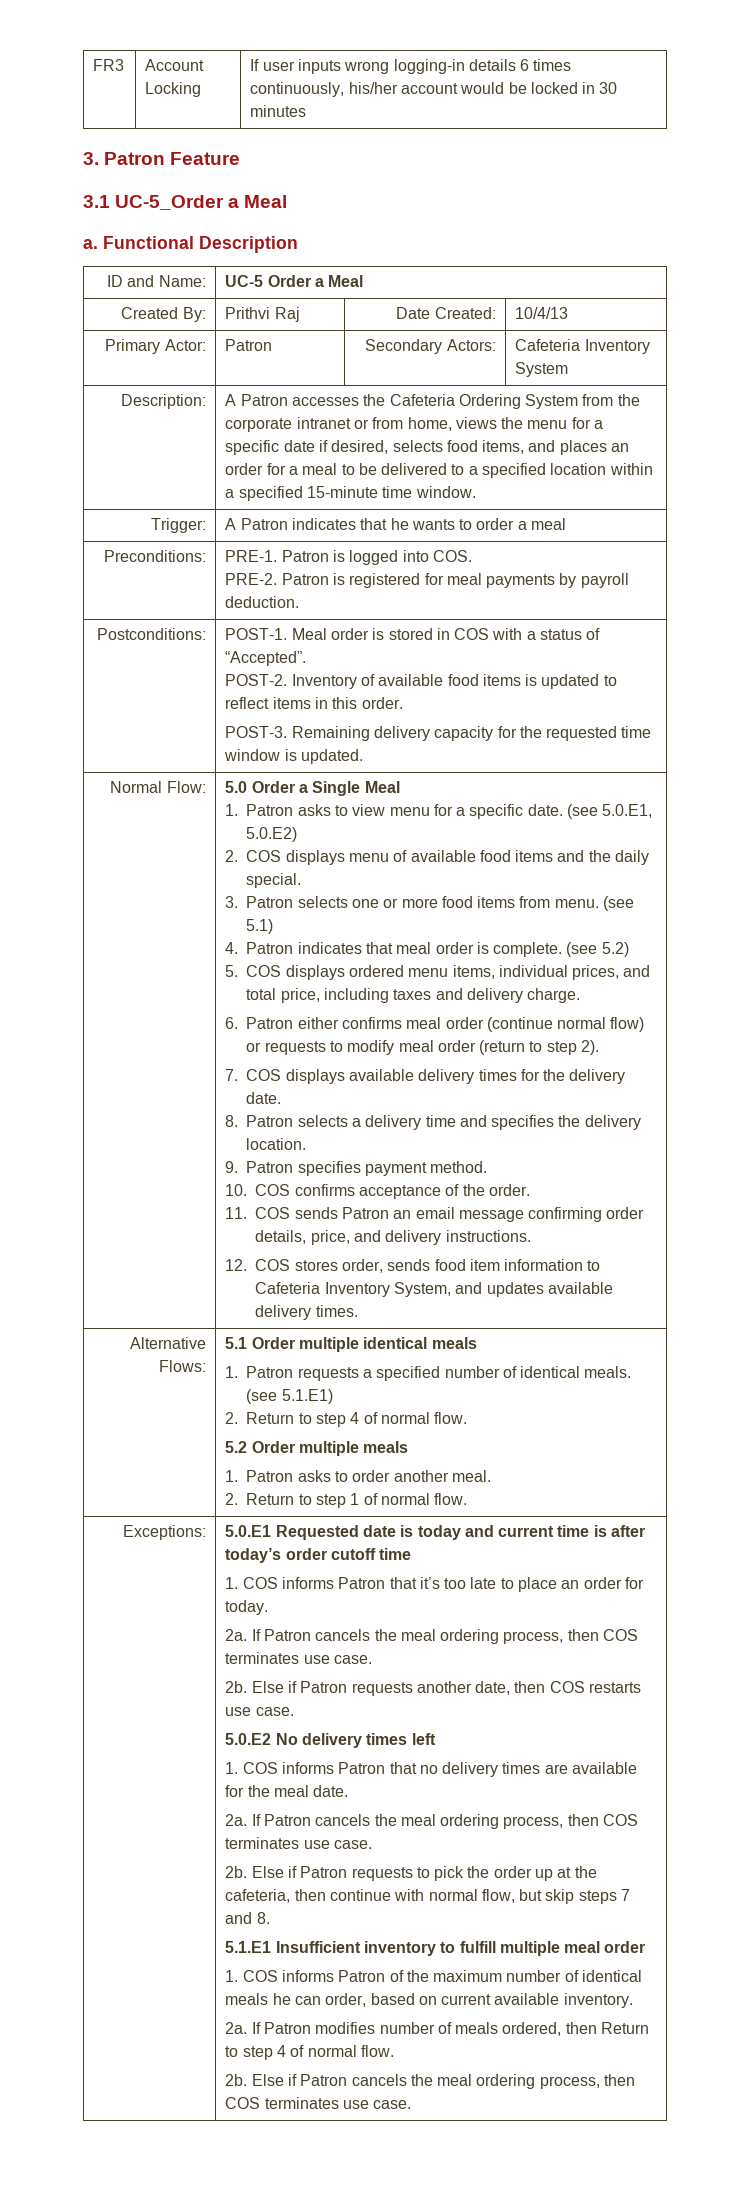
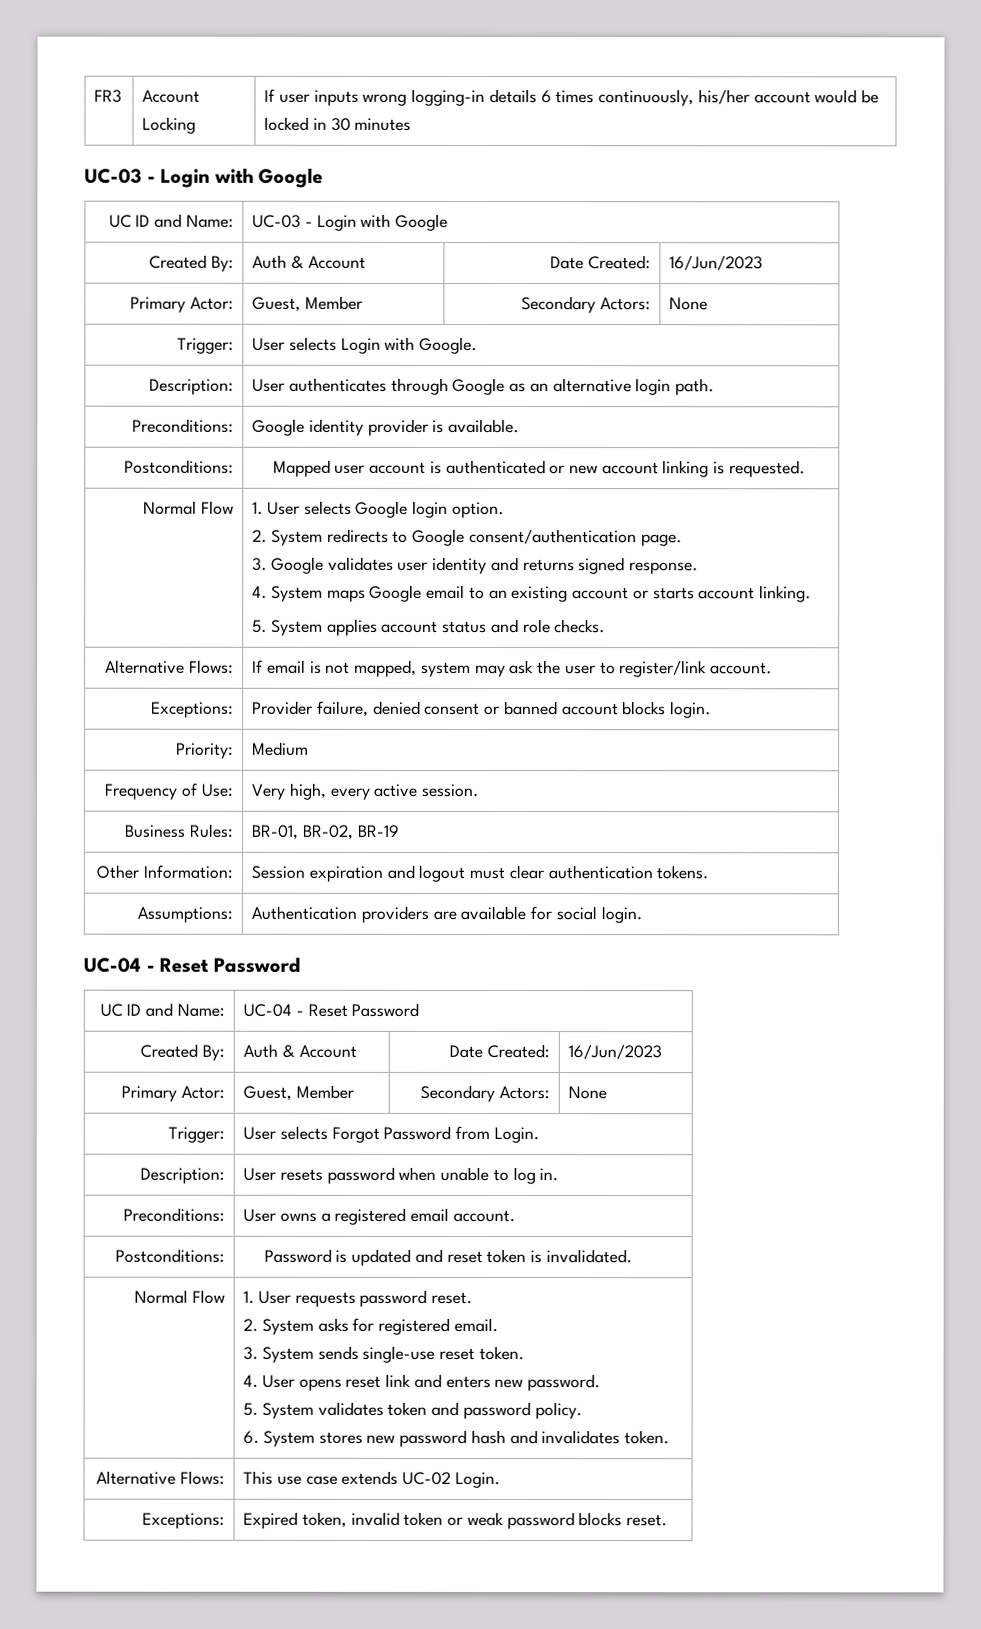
[83,152,241,165] [83,195,288,210] [83,236,298,253] [107,275,206,287] [225,275,364,287] [121,307,206,322] [225,307,300,322] [396,307,496,319] [515,307,569,319] [105,339,206,354] [225,339,273,351] [365,339,496,354] [515,339,650,354] [515,362,569,377] [120,394,206,409] [225,394,640,409] [225,417,604,432] [225,440,630,455] [225,463,653,478] [225,486,476,501] [150,518,206,533] [225,518,567,530] [103,550,206,562] [225,550,472,565] [225,573,629,588] [225,596,300,608] [96,628,206,640] [225,628,601,640] [225,651,307,666] [225,674,617,689] [225,697,403,709] [225,726,652,741] [224,749,363,764] [110,781,206,793] [225,781,400,796] [225,804,653,819] [246,827,298,842] [225,850,650,865] [246,873,302,888] [225,896,635,911] [246,919,274,934] [225,942,629,957] [225,965,651,980] [246,988,581,1003] [225,1017,645,1032] [246,1040,600,1055] [225,1069,626,1084] [246,1092,282,1104] [225,1115,641,1130] [246,1138,307,1150] [225,1161,488,1176] [225,1184,530,1199] [225,1207,645,1222] [255,1230,531,1245] [225,1259,601,1273] [255,1282,613,1297] [255,1305,358,1320] [129,1337,206,1349] [158,1360,206,1372] [225,1337,477,1352] [225,1366,632,1381] [246,1389,333,1404] [225,1412,468,1427] [225,1441,409,1456] [225,1470,491,1482] [225,1493,468,1508] [122,1525,206,1540] [225,1525,646,1540] [225,1548,412,1563] [225,1577,645,1592] [225,1600,269,1615] [225,1629,639,1644] [225,1652,372,1664] [225,1681,642,1696] [225,1707,294,1716] [225,1733,436,1748] [225,1762,638,1777] [225,1785,349,1797] [225,1814,639,1829] [225,1837,372,1849] [225,1866,597,1881] [225,1889,631,1904] [225,1912,270,1924] [225,1941,646,1956] [225,1970,643,1982] [225,1993,633,2008] [225,2022,650,2036] [225,2045,394,2060] [225,2074,636,2089] [225,2097,412,2109] 3. Patron Feature // 3.1 UC-5_Order a Meal // a. Functional Description // ID and Name: | UC-5 Order a Meal // Created By: | Prithvi Raj | Date Created: | 10/4/13 // Primary Actor: | Patron | Secondary Actors: | Cafeteria Inventory System // Description: | A Patron accesses the Cafeteria Ordering System from the corporate intranet or from home, views the menu for a specific date if desired, selects food items, and places an order for a meal to be delivered to a specified location within a specified 15-minute time window. // Trigger: | A Patron indicates that he wants to order a meal // Preconditions: | PRE-1. Patron is logged into COS. // PRE-2. Patron is registered for meal payments by payroll deduction. // Postconditions: | POST-1. Meal order is stored in COS with a status of “Accepted”. // POST-2. Inventory of available food items is updated to reflect items in this order. // POST-3. Remaining delivery capacity for the requested time window is updated. // Normal Flow: | 5.0 Order a Single Meal // 1. Patron asks to view menu for a specific date. (see 5.0.E1, 5.0.E2) // 2. COS displays menu of available food items and the daily special. // 3. Patron selects one or more food items from menu. (see 5.1) // 4. Patron indicates that meal order is complete. (see 5.2) // 5. COS displays ordered menu items, individual prices, and total price, including taxes and delivery charge. // 6. Patron either confirms meal order (continue normal flow) or requests to modify meal order (return to step 2). // 7. COS displays available delivery times for the delivery date. // 8. Patron selects a delivery time and specifies the delivery location. // 9. Patron specifies payment method. // 10. COS confirms acceptance of the order. // 11. COS sends Patron an email message confirming order details, price, and delivery instructions. // 12. COS stores order, sends food item information to Cafeteria Inventory System, and updates available delivery times. // Alternative Flows: | 5.1 Order multiple identical meals // 1. Patron requests a specified number of identical meals. (see 5.1.E1) // 2. Return to step 4 of normal flow. // 5.2 Order multiple meals // 1. Patron asks to order another meal. // 2. Return to step 1 of normal flow. // Exceptions: | 5.0.E1 Requested date is today and current time is after today’s order cutoff time // 1. COS informs Patron that it’s too late to place an order for today. // 2a. If Patron cancels the meal ordering process, then COS terminates use case. // 2b. Else if Patron requests another date, then COS restarts use case. // 5.0.E2 No delivery times left // 1. COS informs Patron that no delivery times are available for the meal date. // 2a. If Patron cancels the meal ordering process, then COS terminates use case. // 2b. Else if Patron requests to pick the order up at the cafeteria, then continue with normal flow, but skip steps 7 and 8. // 5.1.E1 Insufficient inventory to fulfill multiple meal order // 1. COS informs Patron of the maximum number of identical meals he can order, based on current available inventory. // 2a. If Patron modifies number of meals ordered, then Return to step 4 of normal flow. // 2b. Else if Patron cancels the meal ordering process, then COS terminates use case. -> [84,167,324,188] [108,213,234,228] [252,213,449,231] [148,254,234,272] [252,254,366,269] [549,255,651,270] [669,255,764,271] [129,296,234,313] [252,295,364,312] [520,296,651,314] [669,297,709,311] [176,337,234,354] [252,336,478,354] [148,378,234,395] [252,377,715,396] [131,418,234,433] [252,418,520,436] [123,459,234,474] [272,459,805,478] [142,500,234,515] [252,500,504,519] [252,528,682,547] [252,556,699,575] [252,584,811,603] [252,618,606,636] [104,659,234,674] [252,659,772,678] [150,701,234,718] [252,700,712,719] [175,742,234,759] [252,741,310,756] [105,782,234,800] [252,782,480,800] [123,823,233,838] [251,824,399,840] [95,864,233,879] [251,864,709,882] [136,906,233,923] [251,905,642,924] [83,956,300,973] [99,1002,225,1017] [243,1002,420,1017] [139,1043,225,1061] [243,1043,357,1058] [448,1043,550,1059] [568,1044,663,1060] [120,1085,225,1102] [243,1084,355,1101] [419,1084,550,1103] [568,1086,608,1100] [167,1126,225,1143] [243,1125,539,1144] [139,1167,225,1184] [243,1166,559,1185] [122,1207,225,1222] [243,1207,515,1225] [114,1248,225,1263] [263,1248,632,1266] [133,1289,225,1304] [243,1289,473,1307] [243,1317,498,1335] [243,1345,524,1363] [243,1373,601,1392] [243,1401,582,1420] [243,1429,670,1447] [95,1470,225,1485] [243,1470,500,1489] [141,1512,225,1529] [243,1511,668,1530] UC-03 - Login with Google // UC ID and Name: | UC-03 - Login with Google // Created By: | Auth & Account | Date Created: | 16/Jun/2023 // Primary Actor: | Guest, Member | Secondary Actors: | None // Trigger: | User selects Login with Google. // Description: | User authenticates through Google as an alternative login path. // Preconditions: | Google identity provider is available. // Postconditions: | Mapped user account is authenticated or new account linking is requested. // Normal Flow | 1. User selects Google login option. // 2. System redirects to Google consent/authentication page. // 3. Google validates user identity and returns signed response. // 4. System maps Google email to an existing account or starts account linking. // 5. System applies account status and role checks. // Alternative Flows: | If email is not mapped, system may ask the user to register/link account. // Exceptions: | Provider failure, denied consent or banned account blocks login. // Priority: | Medium // Frequency of Use: | Very high, every active session. // Business Rules: | BR-01, BR-02, BR-19 // Other Information: | Session expiration and logout must clear authentication tokens. // Assumptions: | Authentication providers are available for social login. // UC-04 - Reset Password // UC ID and Name: | UC-04 - Reset Password // Created By: | Auth & Account | Date Created: | 16/Jun/2023 // Primary Actor: | Guest, Member | Secondary Actors: | None // Trigger: | User selects Forgot Password from Login. // Description: | User resets password when unable to log in. // Preconditions: | User owns a registered email account. // Postconditions: | Password is updated and reset token is invalidated. // Normal Flow | 1. User requests password reset. // 2. System asks for registered email. // 3. System sends single-use reset token. // 4. User opens reset link and enters new password. // 5. System validates token and password policy. // 6. System stores new password hash and invalidates token. // Alternative Flows: | This use case extends UC-02 Login. // Exceptions: | Expired token, invalid token or weak password blocks reset.

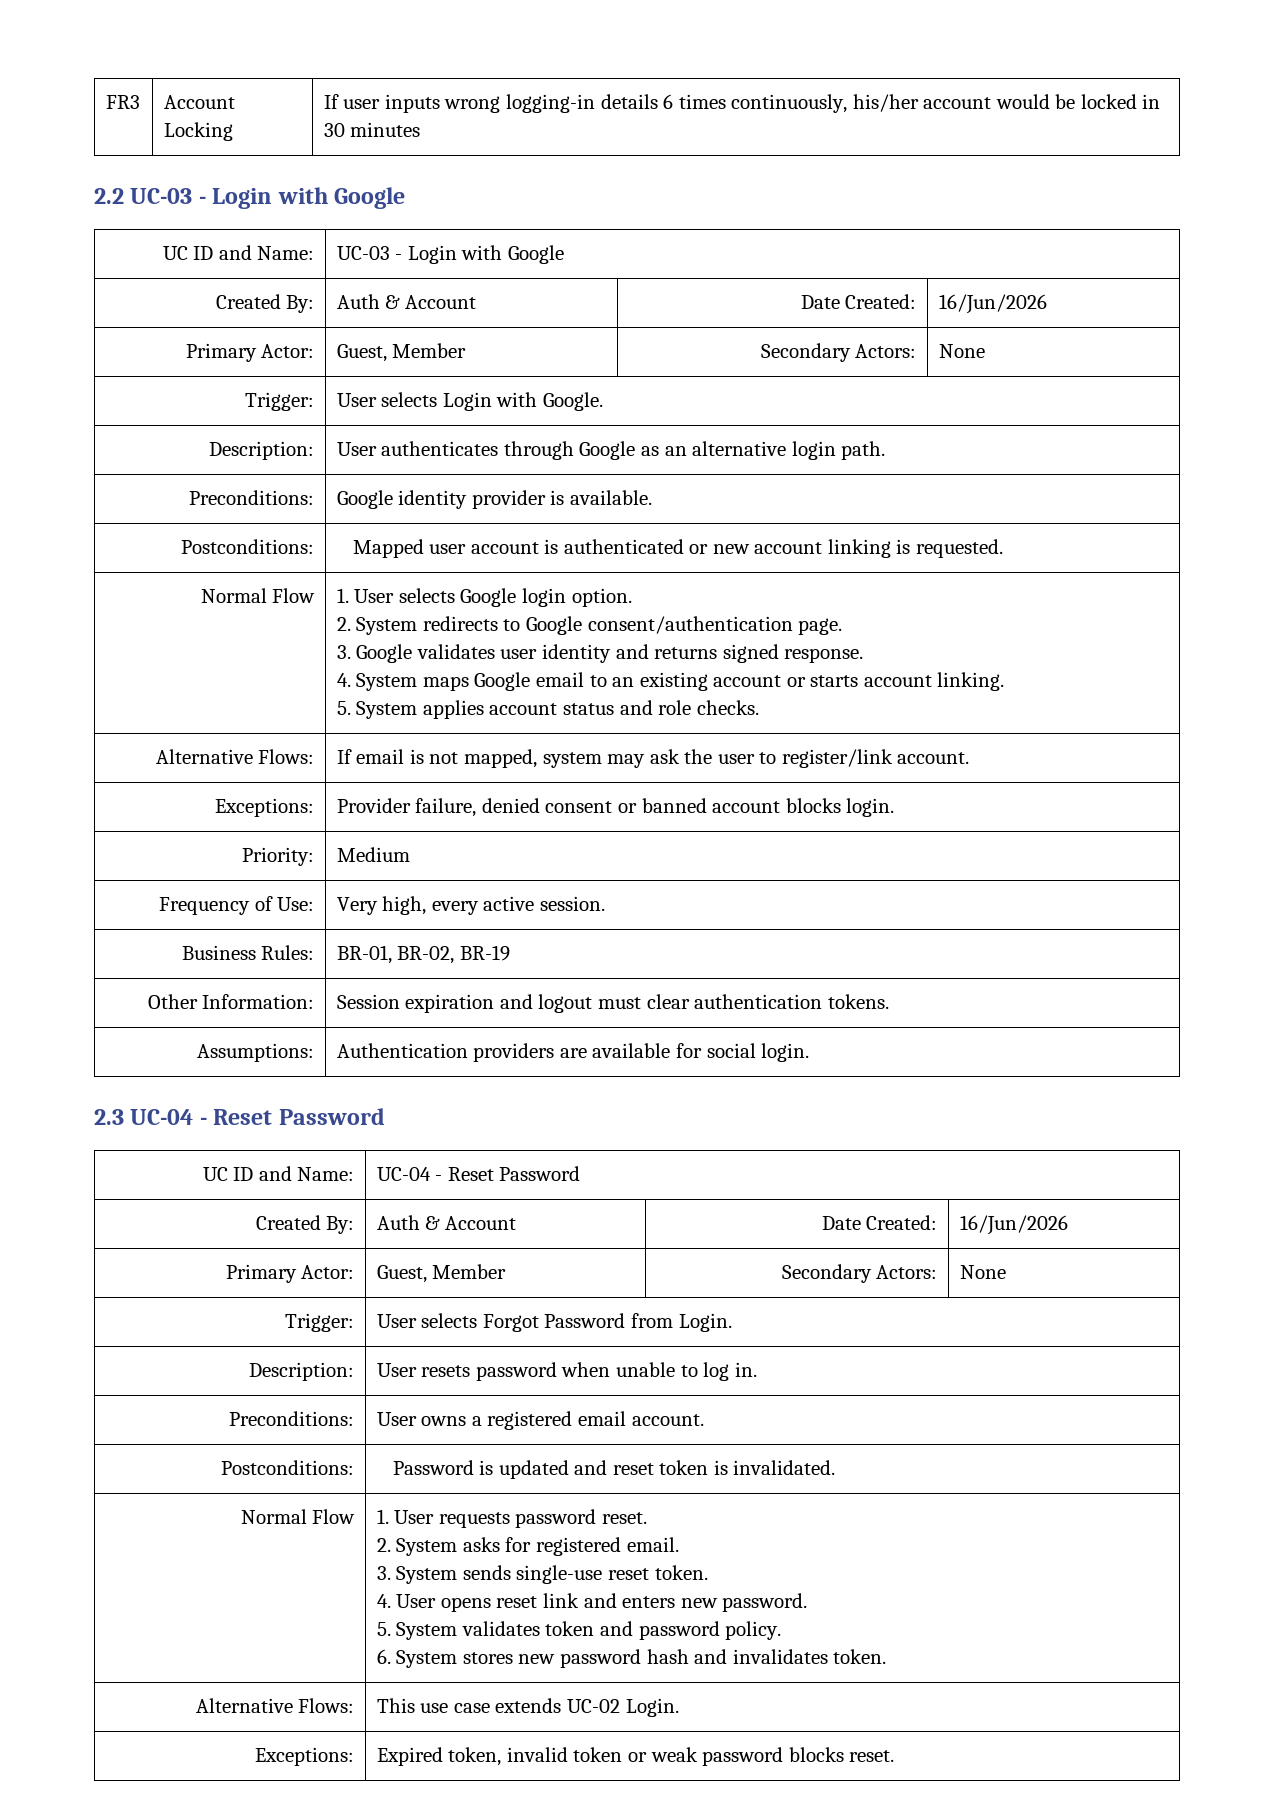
(412, 124) none -> [94,188,124,204] 2.2
[669,255,764,271] 16/Jun/2023 -> [938,294,1047,314] 16/Jun/2026
(642, 915) none -> [94,1109,124,1125] 2.3
[568,1044,663,1060] 16/Jun/2023 -> [959,1215,1068,1235] 16/Jun/2026

